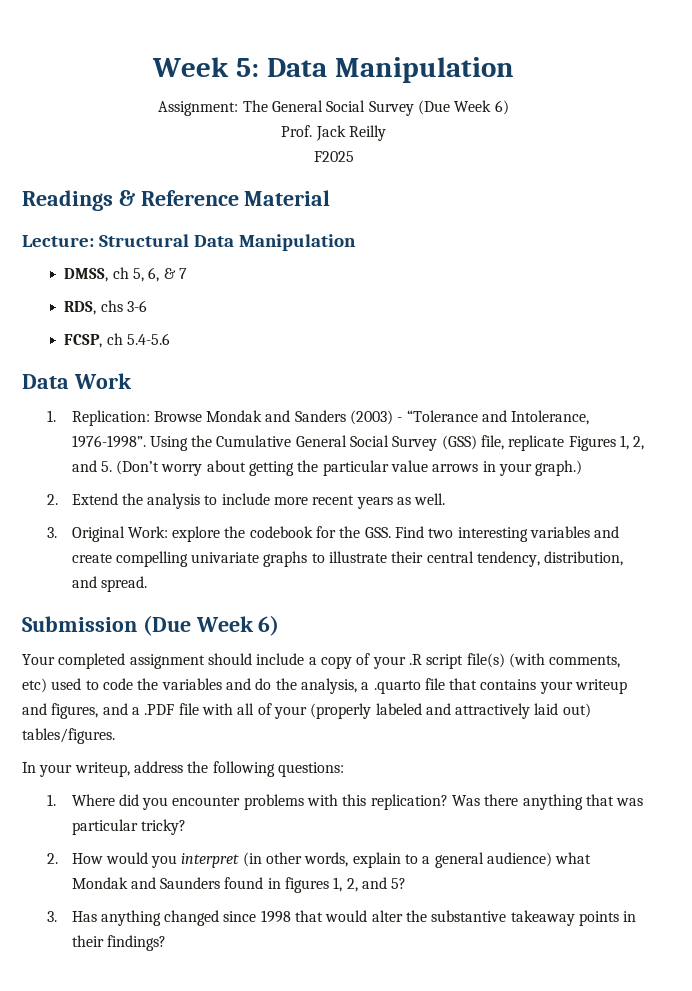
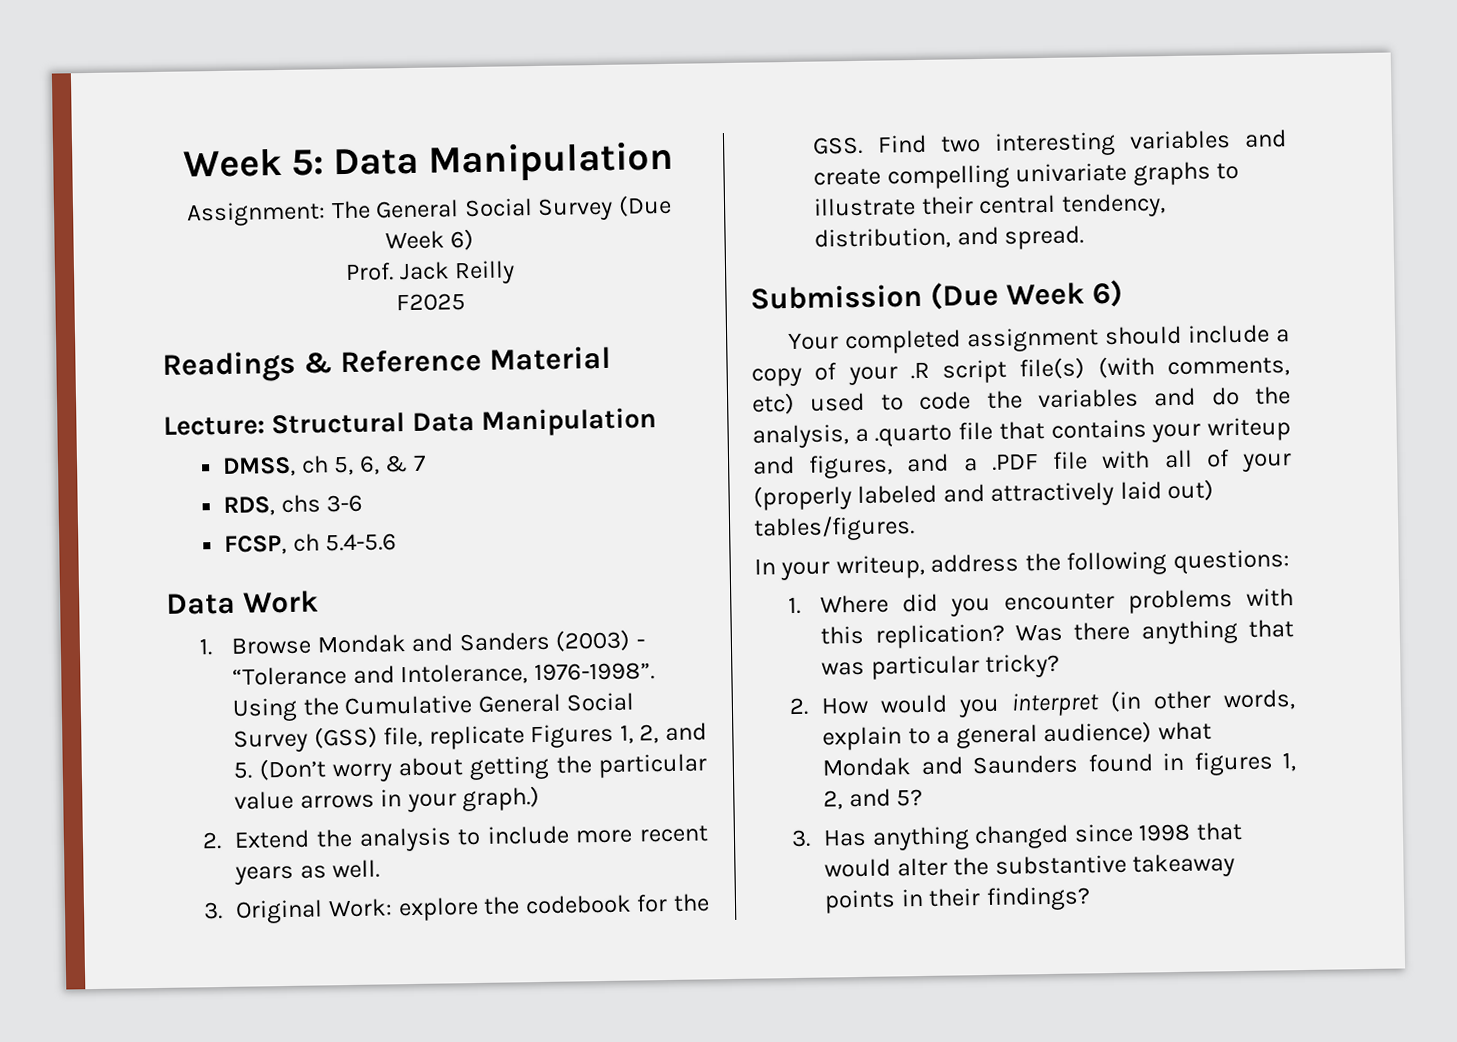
[71,410,150,426] Replication: -> (213, 647) none

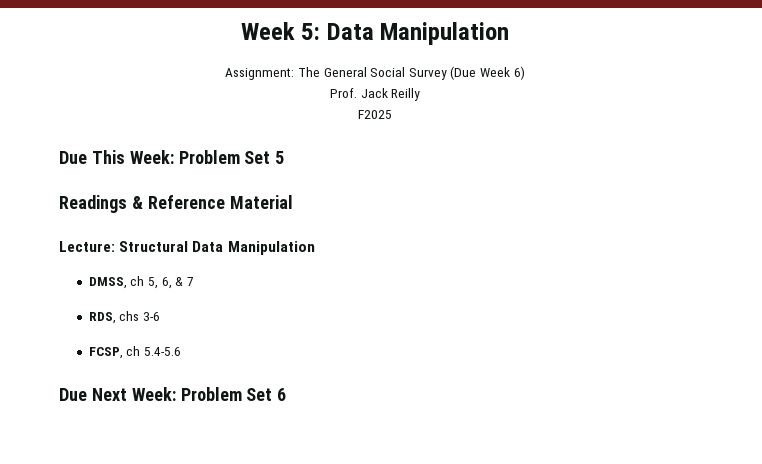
(466, 302) none -> [59,150,285,164] // Due This Week: Problem Set 5
[166,590,320,615] [198,629,645,656] [232,662,655,686] [232,692,635,722] [233,722,707,753] [233,753,708,783] [234,785,541,813] [201,825,709,852] [234,859,381,885] [202,893,710,924] [812,129,1287,157] [813,161,1240,190] [813,193,1166,218] [814,225,1085,250] [750,279,1124,310] [787,324,1290,355] [751,356,1290,387] [752,386,1291,415] [752,417,1291,449] [752,449,1292,479] [753,479,1215,511] [753,515,915,542] [754,549,1290,581] [787,588,1294,617] [820,619,1294,649] [821,653,1061,680] [788,689,1296,718] [822,721,1212,751] [822,751,1296,777] [823,788,924,810] [790,821,1243,851] [824,853,1236,878] [824,886,1091,914] Data Work // 1. Browse Mondak and Sanders (2003) - “Tolerance and Intolerance, 1976-1998”. Using the Cumulative General Social Survey (GSS) file, replicate Figures 1, 2, and 5. (Don’t worry about getting the particular value arrows in your graph.) // 2. Extend the analysis to include more recent years as well. // 3. Original Work: explore the codebook for the GSS. Find two interesting variables and create compelling univariate graphs to illustrate their central tendency, distribution, and spread. // Submission (Due Week 6) // Your completed assignment should include a copy of your .R script file(s) (with comments, etc) used to code the variables and do the analysis, a .quarto file that contains your writeup and figures, and a .PDF file with all of your (properly labeled and attractively laid out) tables/figures. // In your writeup, address the following questions: // 1. Where did you encounter problems with this replication? Was there anything that was particular tricky? // 2. How would you interpret (in other words, explain to a general audience) what Mondak and Saunders found in figures 1, 2, and 5? // 3. Has anything changed since 1998 that would alter the substantive takeaway points in their findings? -> [59,387,287,401] Due Next Week: Problem Set 6

